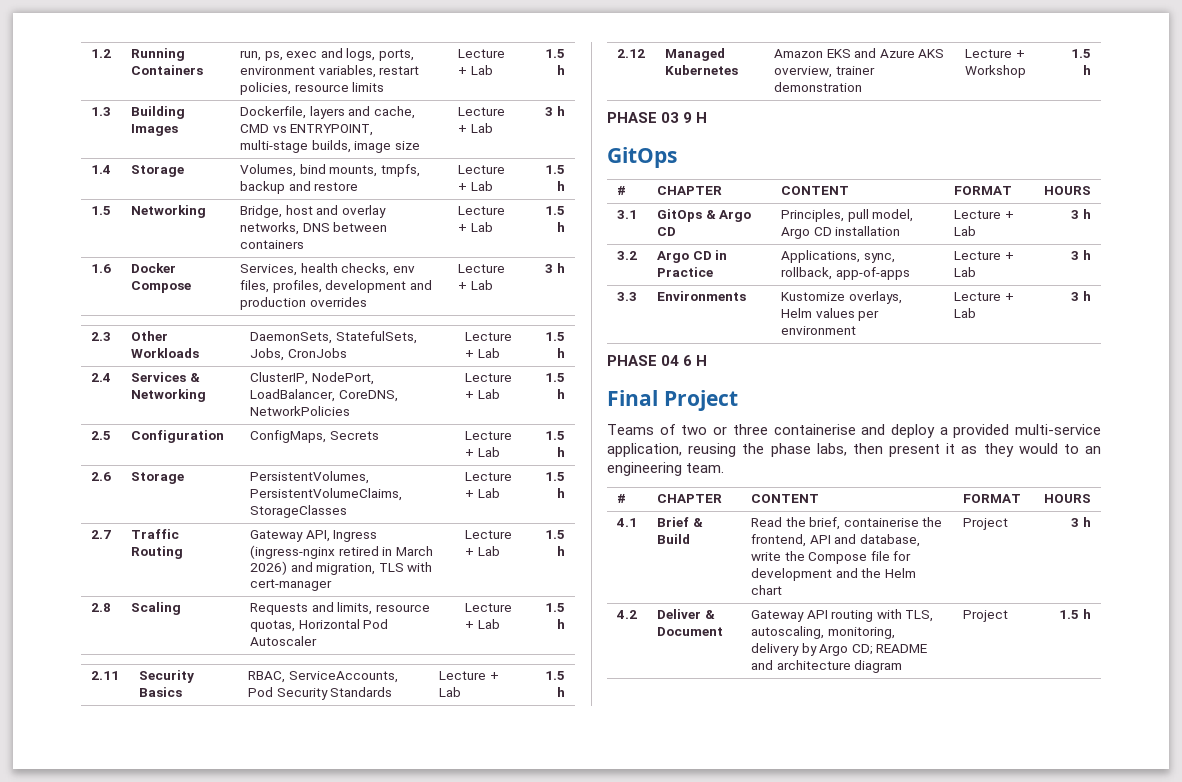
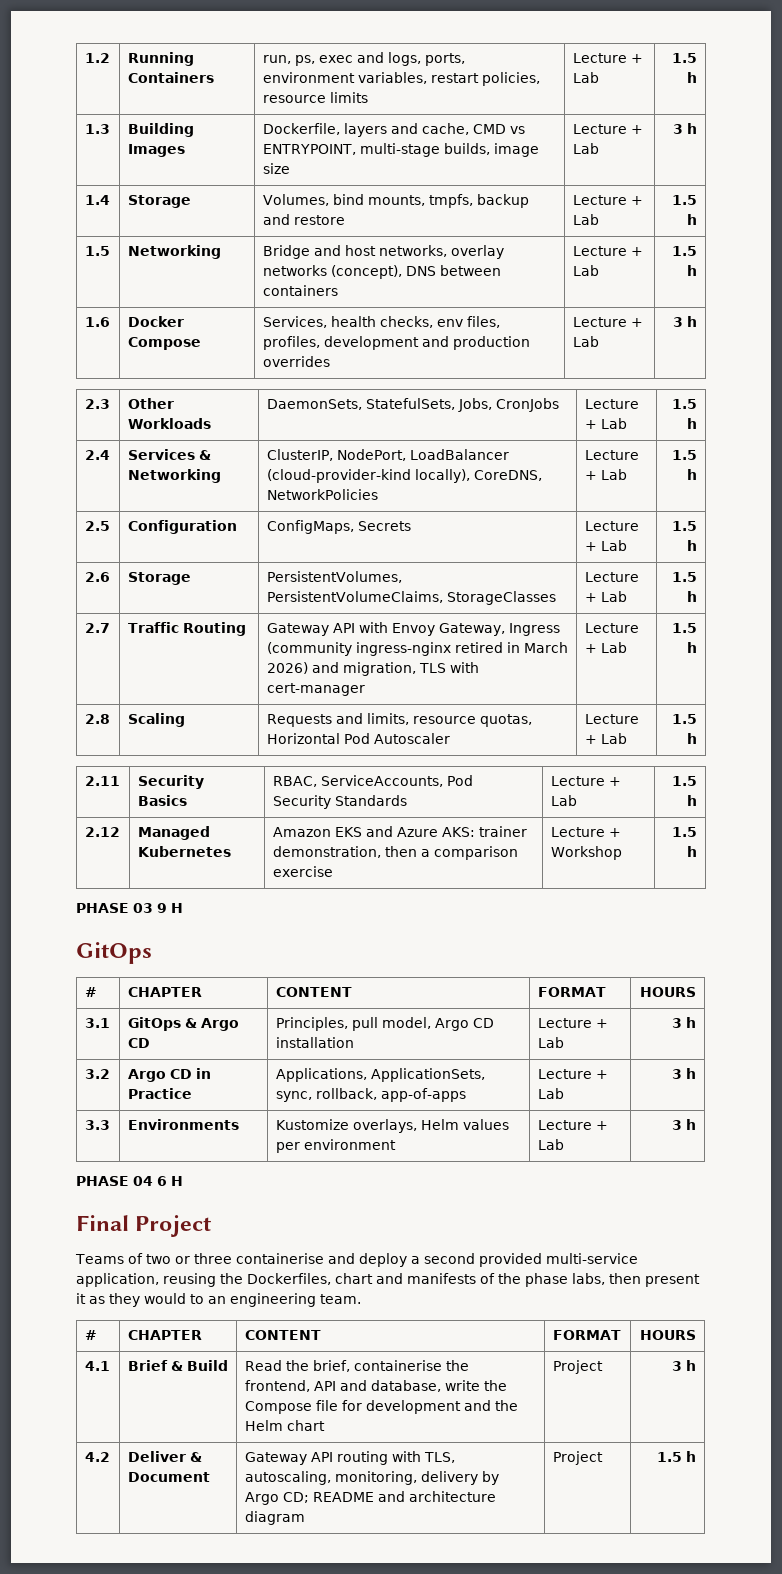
[239,205,386,218] [239,222,299,235] Bridge, host and overlay networks, -> [262,245,504,259] [262,265,402,279] Bridge and host networks, overlay networks (concept),
[249,389,335,402] LoadBalancer, -> [409,449,509,460] [266,469,470,483] LoadBalancer (cloud-provider-kind locally),
[305,530,378,542] [249,545,335,559] API, Ingress (ingress-nginx -> [332,622,560,636] [266,642,451,656] API with Envoy Gateway, Ingress (community ingress-nginx
[918,49,945,58] [773,66,875,78] [773,82,862,92] AKS overview, trainer demonstration -> [441,826,527,837] [272,846,518,860] [272,866,333,877] AKS: trainer demonstration, then a comparison exercise
(860, 256) none -> [370,1068,485,1082] ApplicationSets,
(948, 431) none -> [423,1253,475,1264] second
(765, 448) none -> [247,1273,521,1285] Dockerfiles, chart and manifests of the

